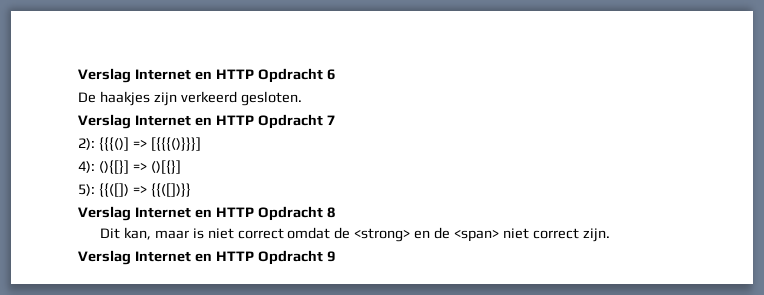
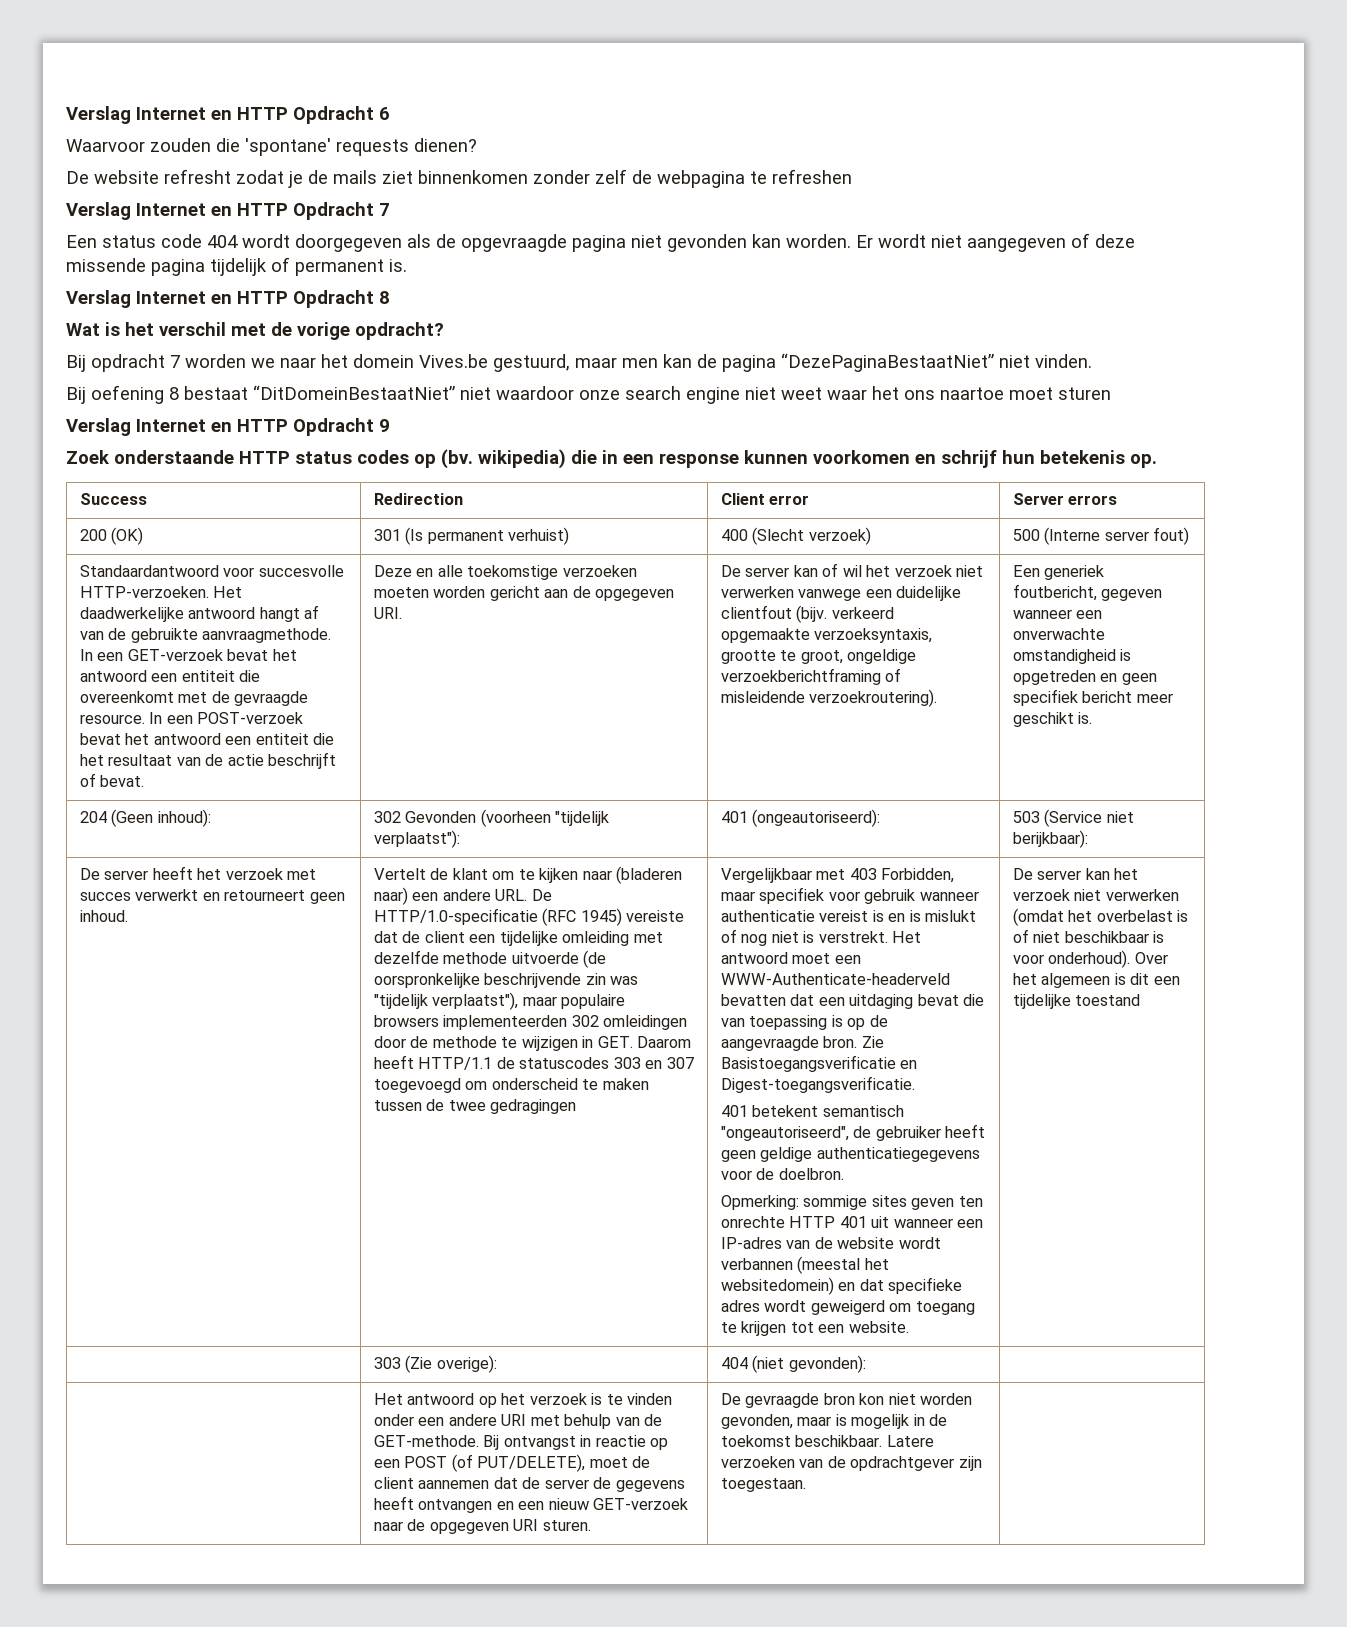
[78,91,302,106] De haakjes zijn verkeerd gesloten. -> [66,138,477,156] [66,169,852,188] Waarvoor zouden die 'spontane' requests dienen? // De website refresht zodat je de mails ziet binnenkomen zonder zelf de webpagina te refreshen
[78,137,201,151] [78,160,181,174] [78,183,191,197] 2): {{{()] => [{{{()}}}] // 4): (){[}] => ()[{}] // 5): {{([]) => {{([])}} -> [66,233,1135,252] [66,257,407,276] Een status code 404 wordt doorgegeven als de opgevraagde pagina niet gevonden kan worden. Er wordt niet aangegeven of deze missende pagina tijdelijk of permanent is.
[99,227,610,242] Dit kan, maar is niet correct omdat de <strong> en de <span> niet correct zijn. -> [66,322,444,340] [66,353,1092,372] [66,385,1111,404] Wat is het verschil met de vorige opdracht? // Bij opdracht 7 worden we naar het domein Vives.be gestuurd, maar men kan de pagina “DezePaginaBestaatNiet” niet vinden. // Bij oefening 8 bestaat “DitDomeinBestaatNiet” niet waardoor onze search engine niet weet waar het ons naartoe moet sturen
(335, 256) none -> [66,449,1157,469] [79,493,147,505] [373,493,463,505] [720,493,810,505] [1012,493,1118,505] [79,527,144,545] [373,527,570,545] [720,527,871,545] [1012,527,1190,545] [79,565,344,577] [79,586,243,598] [79,605,320,622] [79,628,332,643] [79,649,297,661] [79,670,261,682] [79,691,309,706] [79,712,304,724] [79,733,335,745] [79,752,337,769] [79,773,145,787] [373,565,637,580] [373,586,675,601] [373,607,402,619] [720,563,984,577] [720,586,962,601] [720,605,894,623] [720,628,933,643] [720,649,917,664] [720,668,902,685] [720,689,938,707] [1012,565,1105,580] [1012,584,1163,601] [1012,609,1103,619] [1012,628,1105,640] [1012,649,1132,664] [1012,670,1157,685] [1012,689,1173,706] [1012,712,1093,727] [79,809,211,827] [373,809,610,827] [373,830,460,848] [720,809,881,827] [1012,809,1134,827] [1012,830,1088,848] [79,866,317,880] [79,889,345,904] [79,910,128,922] [373,866,683,884] [373,887,552,905] [373,908,685,926] [373,931,663,946] [373,950,607,968] [373,973,639,988] [373,992,626,1010] [373,1015,688,1030] [373,1036,692,1051] [373,1055,694,1070] [373,1078,649,1093] [373,1099,577,1114] [720,868,955,883] [720,887,979,904] [720,910,977,922] [720,929,922,946] [720,952,861,964] [720,973,950,985] [720,994,985,1009] [720,1015,888,1030] [720,1036,884,1051] [720,1055,918,1072] [720,1076,915,1093] [720,1105,904,1117] [720,1124,986,1141] [720,1147,980,1162] [720,1168,844,1180] [720,1195,983,1210] [720,1216,984,1228] [720,1237,941,1249] [720,1256,889,1274] [720,1277,963,1295] [720,1300,975,1315] [720,1321,909,1336] [1012,868,1139,880] [1012,889,1179,901] [1012,908,1189,926] [1012,929,1165,943] [1012,950,1168,968] [1012,973,1180,988] [1012,994,1141,1009] [373,1355,497,1373] [720,1355,866,1373] [373,1393,673,1408] [373,1414,663,1429] [373,1435,669,1450] [373,1454,651,1472] [373,1477,685,1492] [373,1496,689,1513] [373,1519,591,1534] [720,1393,973,1408] [720,1414,948,1429] [720,1435,934,1447] [720,1456,982,1471] [720,1478,806,1492] // Zoek onderstaande HTTP status codes op (bv. wikipedia) die in een response kunnen voorkomen en schrijf hun betekenis op. // Success | Redirection | Client error | Server errors // 200 (OK) | 301 (Is permanent verhuist) | 400 (Slecht verzoek) | 500 (Interne server fout) // Standaardantwoord voor succesvolle HTTP-verzoeken. Het daadwerkelijke antwoord hangt af van de gebruikte aanvraagmethode. In een GET-verzoek bevat het antwoord een entiteit die overeenkomt met de gevraagde resource. In een POST-verzoek bevat het antwoord een entiteit die het resultaat van de actie beschrijft of bevat. | Deze en alle toekomstige verzoeken moeten worden gericht aan de opgegeven URI. | De server kan of wil het verzoek niet verwerken vanwege een duidelijke clientfout (bijv. verkeerd opgemaakte verzoeksyntaxis, grootte te groot, ongeldige verzoekberichtframing of misleidende verzoekroutering). | Een generiek foutbericht, gegeven wanneer een onverwachte omstandigheid is opgetreden en geen specifiek bericht meer geschikt is. // 204 (Geen inhoud): | 302 Gevonden (voorheen "tijdelijk verplaatst"): | 401 (ongeautoriseerd): | 503 (Service niet berijkbaar): // De server heeft het verzoek met succes verwerkt en retourneert geen inhoud. | Vertelt de klant om te kijken naar (bladeren naar) een andere URL. De HTTP/1.0-specificatie (RFC 1945) vereiste dat de client een tijdelijke omleiding met dezelfde methode uitvoerde (de oorspronkelijke beschrijvende zin was "tijdelijk verplaatst"), maar populaire browsers implementeerden 302 omleidingen door de methode te wijzigen in GET. Daarom heeft HTTP/1.1 de statuscodes 303 en 307 toegevoegd om onderscheid te maken tussen de twee gedragingen | Vergelijkbaar met 403 Forbidden, maar specifiek voor gebruik wanneer authenticatie vereist is en is mislukt of nog niet is verstrekt. Het antwoord moet een WWW-Authenticate-headerveld bevatten dat een uitdaging bevat die van toepassing is op de aangevraagde bron. Zie Basistoegangsverificatie en Digest-toegangsverificatie. // 401 betekent semantisch "ongeautoriseerd", de gebruiker heeft geen geldige authenticatiegegevens voor de doelbron. // Opmerking: sommige sites geven ten onrechte HTTP 401 uit wanneer een IP-adres van de website wordt verbannen (meestal het websitedomein) en dat specifieke adres wordt geweigerd om toegang te krijgen tot een website. | De server kan het verzoek niet verwerken (omdat het overbelast is of niet beschikbaar is voor onderhoud). Over het algemeen is dit een tijdelijke toestand // | 303 (Zie overige): | 404 (niet gevonden): | // | Het antwoord op het verzoek is te vinden onder een andere URI met behulp van de GET-methode. Bij ontvangst in reactie op een POST (of PUT/DELETE), moet de client aannemen dat de server de gegevens heeft ontvangen en een nieuw GET-verzoek naar de opgegeven URI sturen. | De gevraagde bron kon niet worden gevonden, maar is mogelijk in de toekomst beschikbaar. Latere verzoeken van de opdrachtgever zijn toegestaan. |

